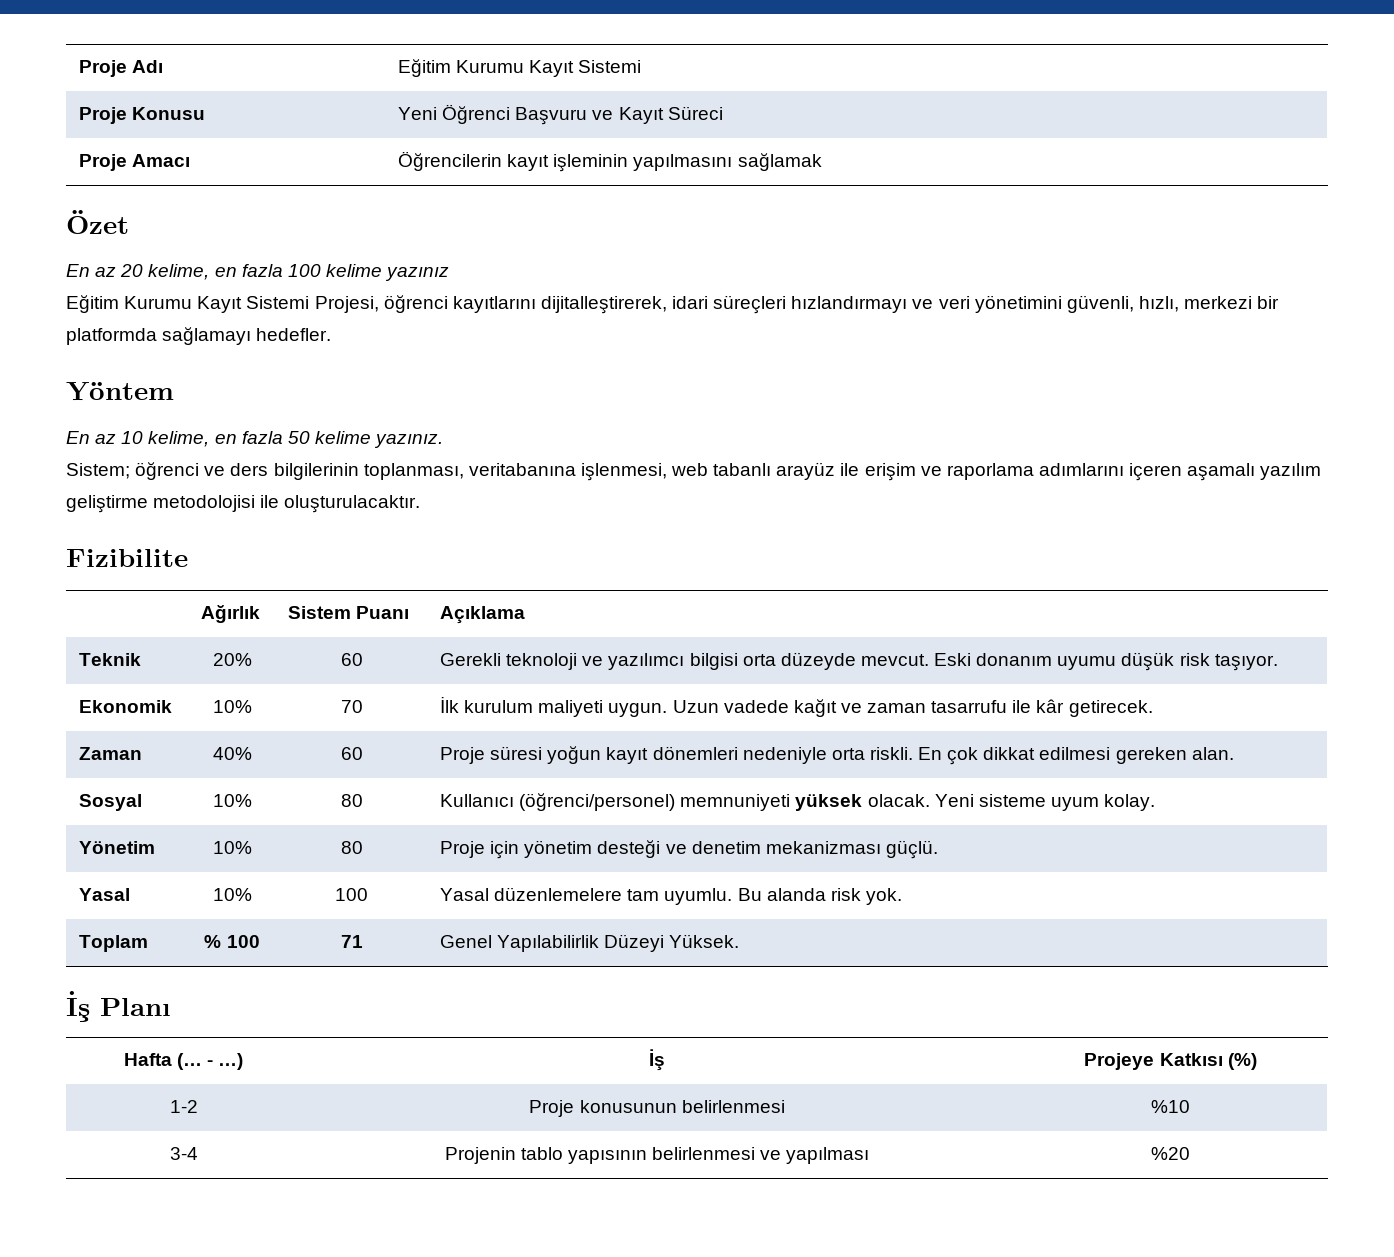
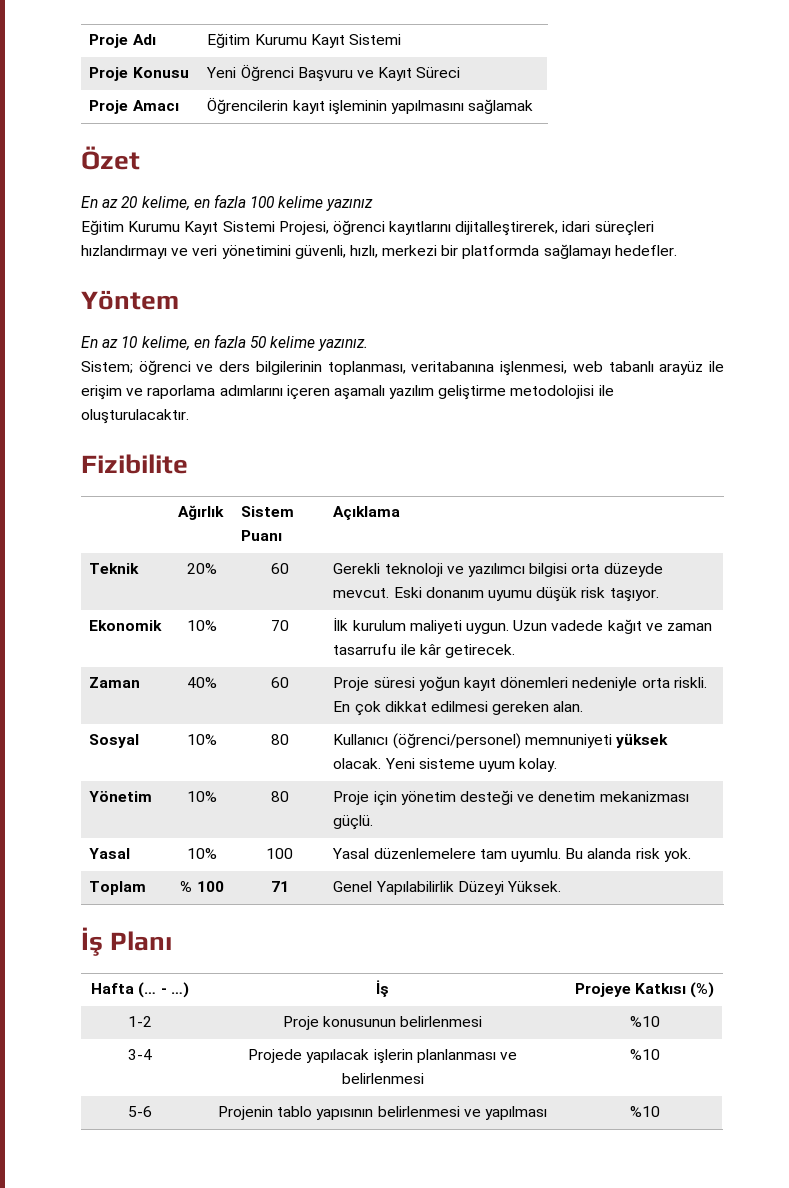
(198, 1153) none -> [248,1049,517,1064] [341,1073,424,1084] [629,1049,660,1060] [128,1106,152,1117] | Projede yapılacak işlerin planlanması ve belirlenmesi | %10 // 5-6
[1151,1147,1190,1160] %20 -> [629,1106,660,1117] %10

